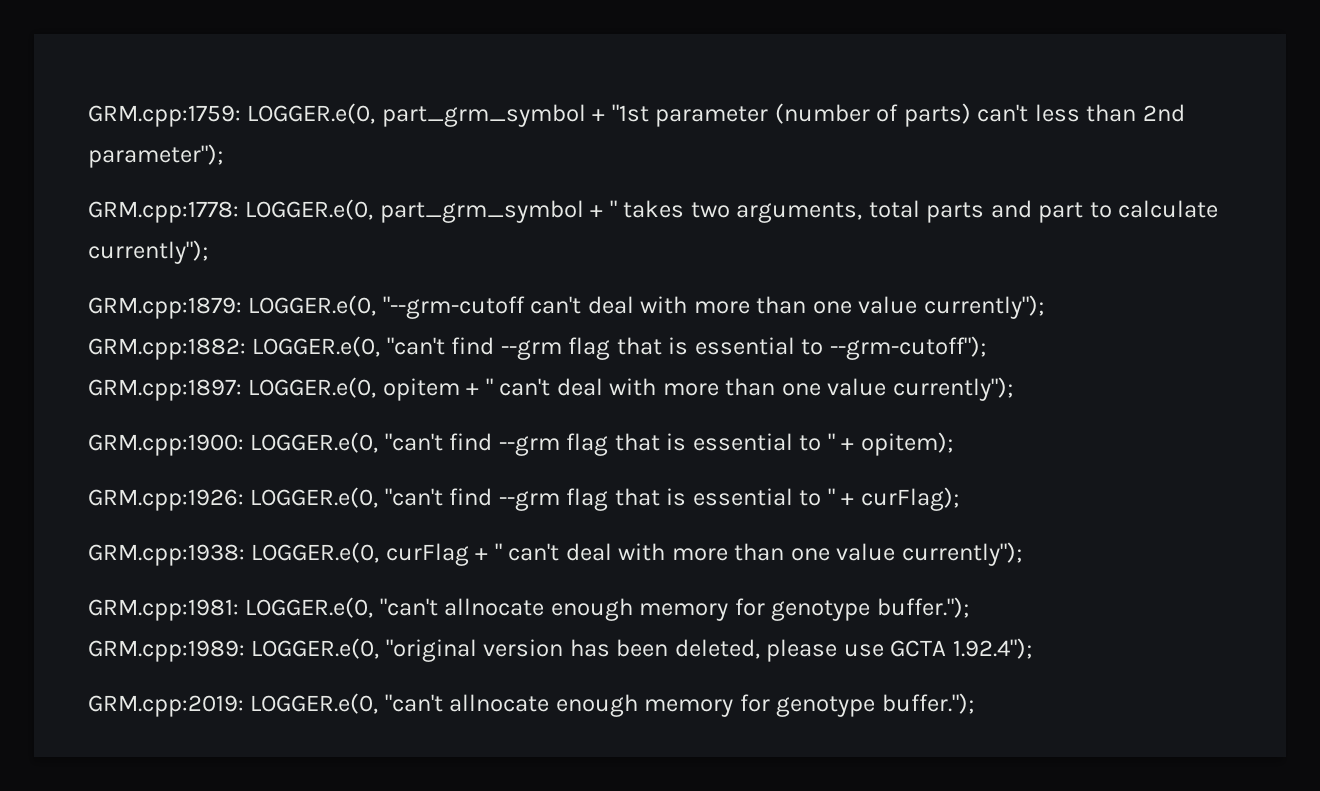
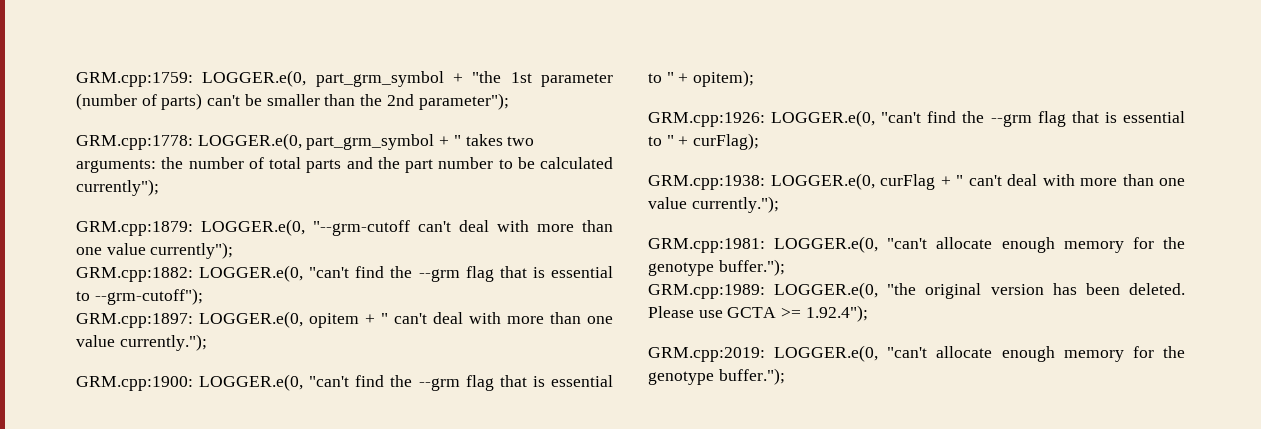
[611,104,649,122] "1st -> [472,71,532,83] "the 1st
[1034,104,1137,122] less than -> [244,94,383,106] be smaller than the
[736,200,1219,223] arguments, total parts and part to calculate -> [76,157,613,173] arguments: the number of total parts and the part number to be calculated
(495, 346) none -> [390,266,413,278] the
[892,377,1013,401] currently"); -> [119,334,207,351] currently.");
(493, 442) none -> [390,375,413,387] the
(493, 497) none -> [962,111,985,123] the
[901,542,1022,566] currently"); -> [691,196,779,213] currently.");
[444,598,765,621] allnocate enough memory for -> [936,237,1185,253] allocate enough memory for the
[385,639,477,662] "original -> [887,283,982,299] "the original
[674,639,838,662] deleted, please -> [1129,283,1185,295] [648,306,694,318] deleted. Please
(947, 648) none -> [781,307,802,318] >=
[449,694,770,717] allnocate enough memory for -> [936,346,1185,362] allocate enough memory for the

